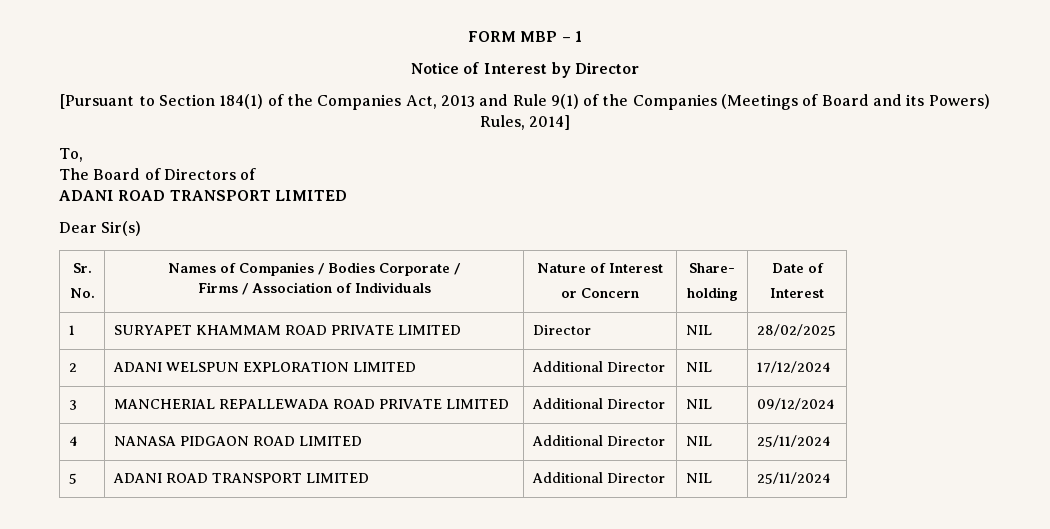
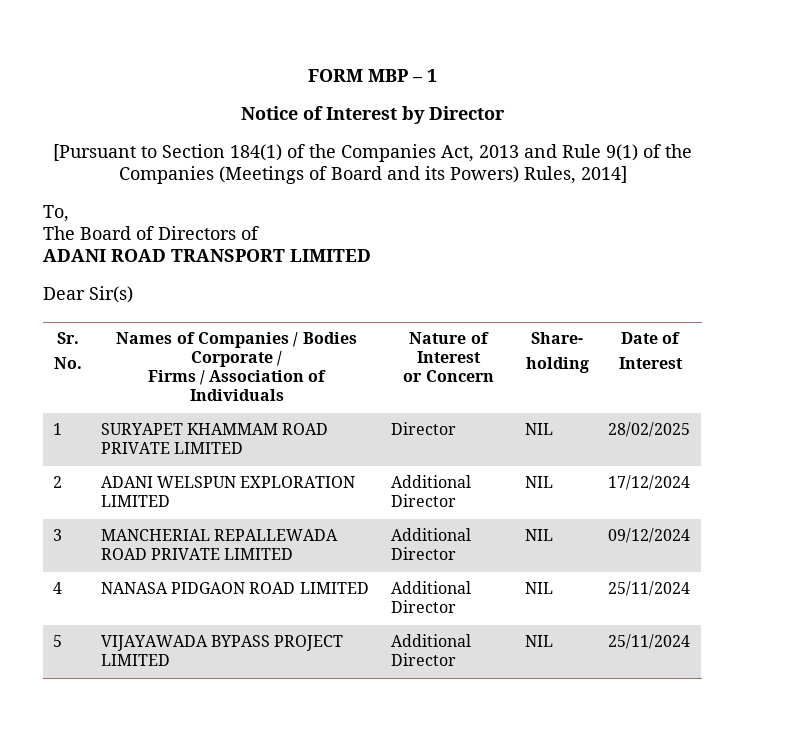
[112,473,302,483] ADANI ROAD TRANSPORT -> [100,635,344,651] VIJAYAWADA BYPASS PROJECT

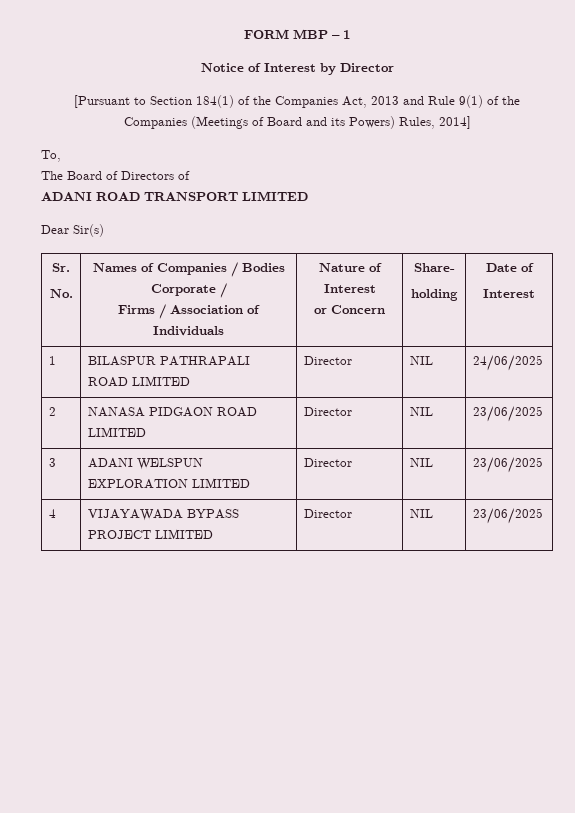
[100,423,329,435] [100,442,244,454] [390,422,456,435] [524,423,553,435] [607,422,690,437] SURYAPET KHAMMAM ROAD PRIVATE LIMITED | Director | NIL | 28/02/2025 -> [87,356,250,366] [87,376,190,387] [303,356,352,365] [409,356,433,365] [472,355,543,371] BILASPUR PATHRAPALI ROAD LIMITED | Director | NIL | 24/06/2025
(62, 482) none -> [87,407,257,417] [87,427,146,437] [303,407,352,416] [409,407,433,416] [472,406,543,422] [48,458,56,467] | NANASA PIDGAON ROAD LIMITED | Director | NIL | 23/06/2025 // 3
[390,475,471,488] [390,494,456,507] [524,476,553,488] [607,475,690,490] [52,529,62,541] [100,529,339,541] [100,548,294,560] [390,528,471,541] [390,547,456,560] [524,529,553,541] [607,528,690,543] [52,582,62,594] [100,582,369,594] [390,581,471,594] [390,600,456,613] [524,582,553,594] [607,581,690,596] [52,635,62,647] Additional Director | NIL | 17/12/2024 // 3 | MANCHERIAL REPALLEWADA ROAD PRIVATE LIMITED | Additional Director | NIL | 09/12/2024 // 4 | NANASA PIDGAON ROAD LIMITED | Additional Director | NIL | 25/11/2024 // 5 -> [303,458,352,467] [409,458,433,467] [472,457,543,473] [48,509,56,518] Director | NIL | 23/06/2025 // 4
[390,634,471,647] [390,653,456,666] [524,635,553,647] [607,634,690,649] Additional Director | NIL | 25/11/2024 -> [303,509,352,518] [409,509,433,518] [472,508,543,524] Director | NIL | 23/06/2025

